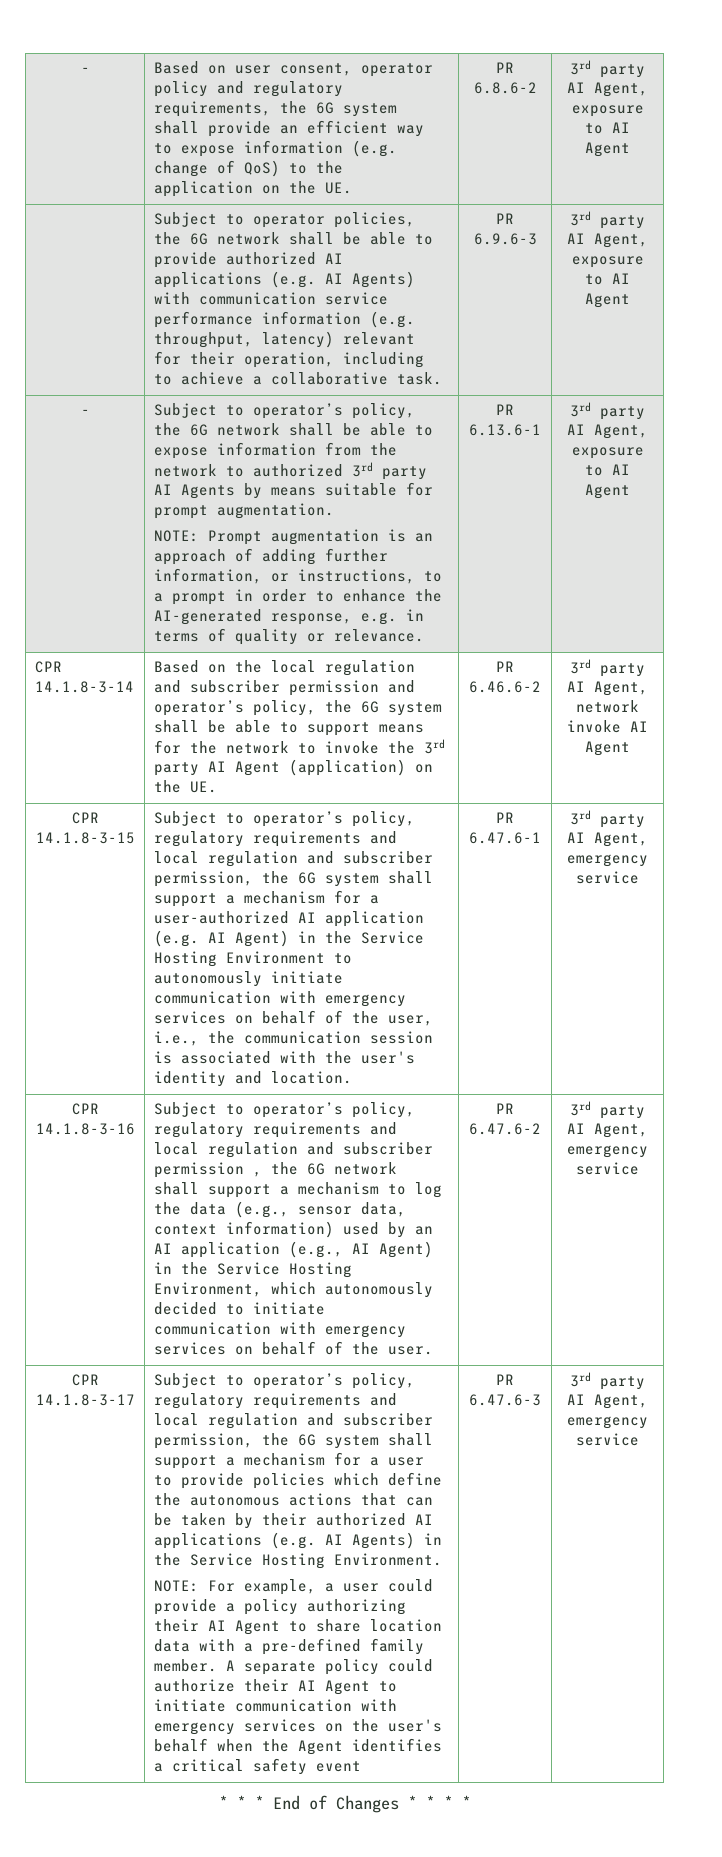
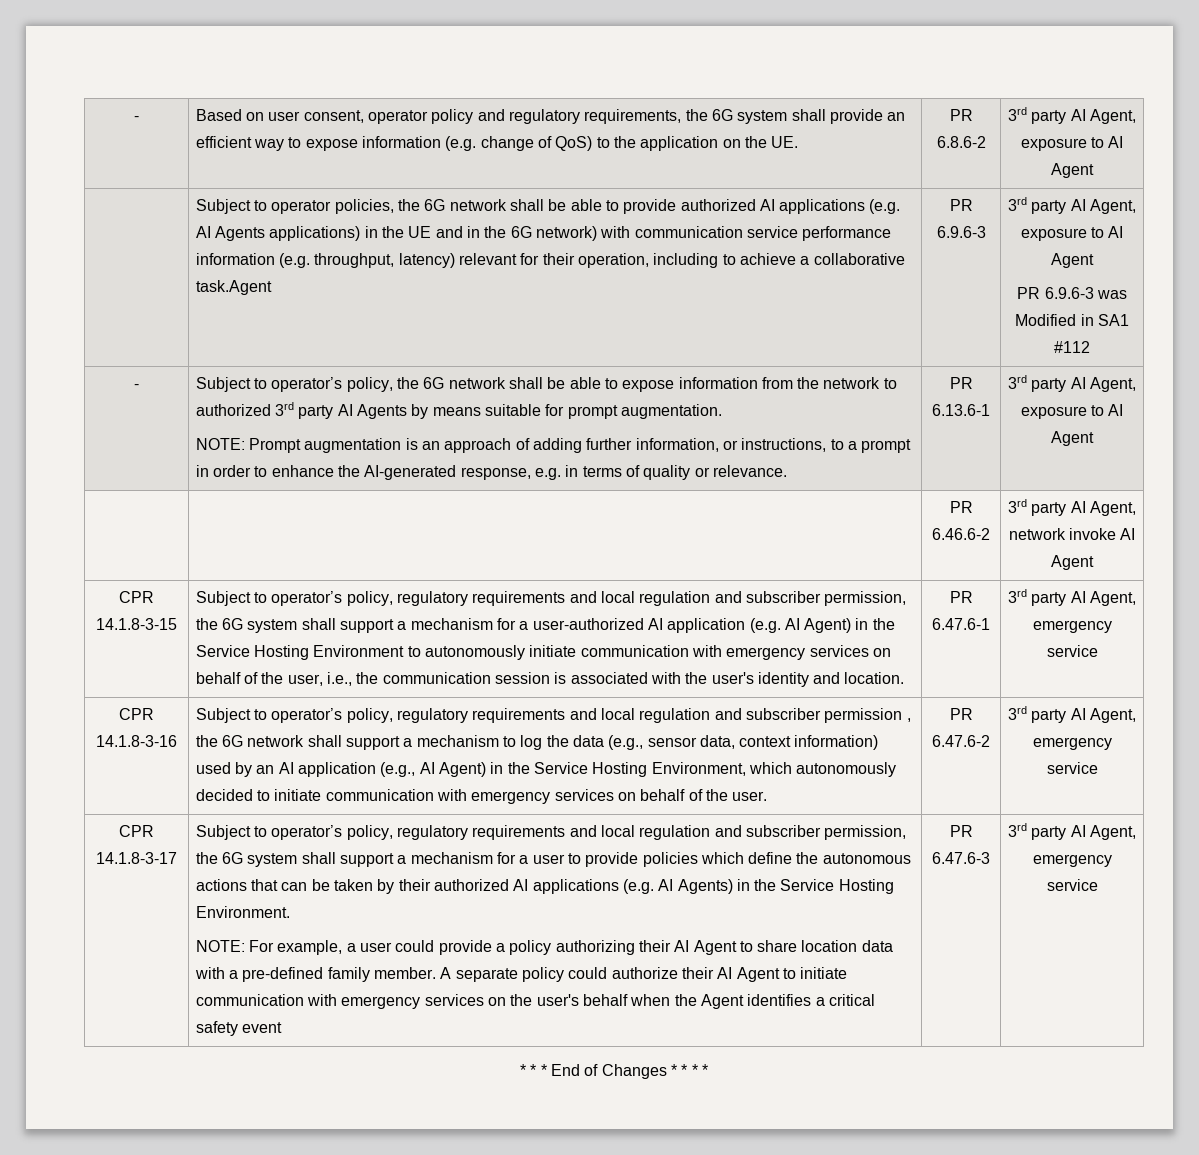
[351,271,415,288] Agents) -> [214,226,597,241] Agents applications) in the UE and in the 6G network)
[396,372,442,385] task. -> [195,280,272,295] task.Agent
(630, 300) none -> [1017,287,1127,299] [1015,314,1129,326] [1054,341,1090,353] // PR 6.9.6-3 was Modified in SA1 #112
[34,661,62,673] [34,681,134,693] [153,660,415,676] [153,680,415,696] [153,700,442,716] [153,720,424,736] [153,739,445,754] [153,759,433,776] [153,780,217,793] CPR 14.1.8-3-14 | Based on the local regulation and subscriber permission and operator’s policy, the 6G system shall be able to support means for the network to invoke the 3rd party AI Agent (application) on the UE. -> (1094, 438) |

